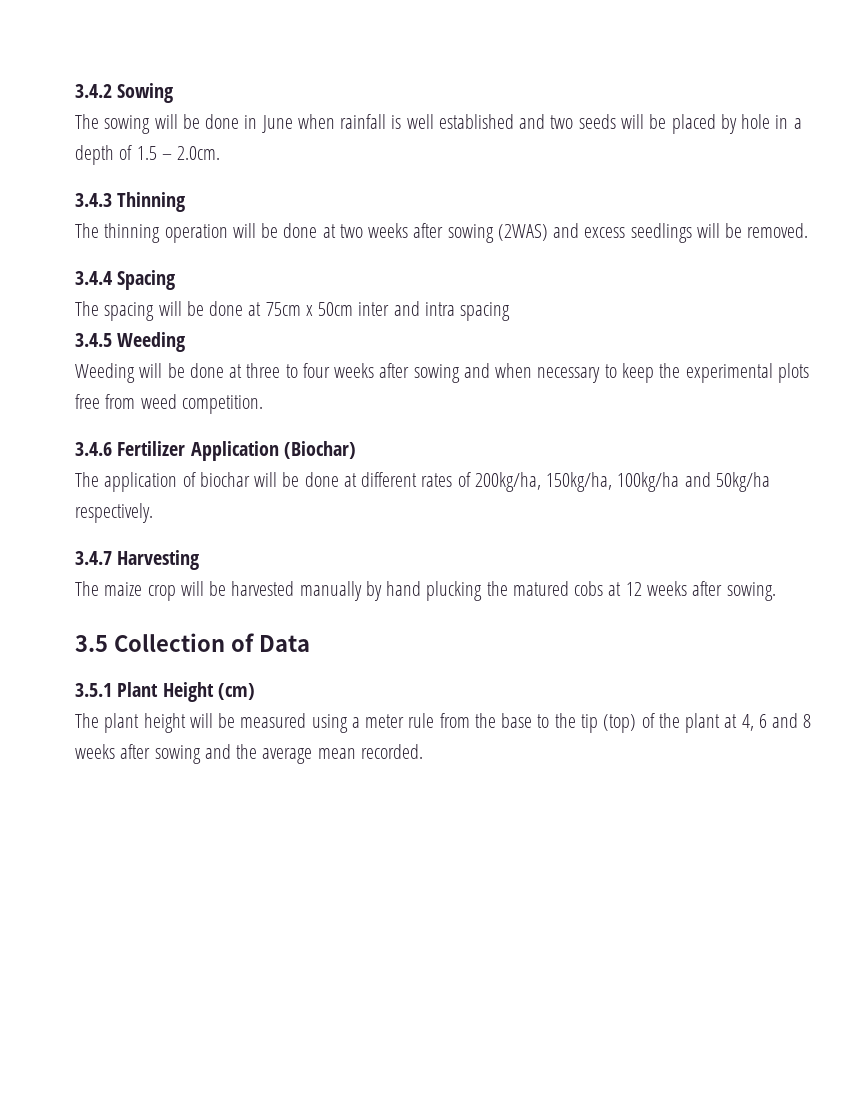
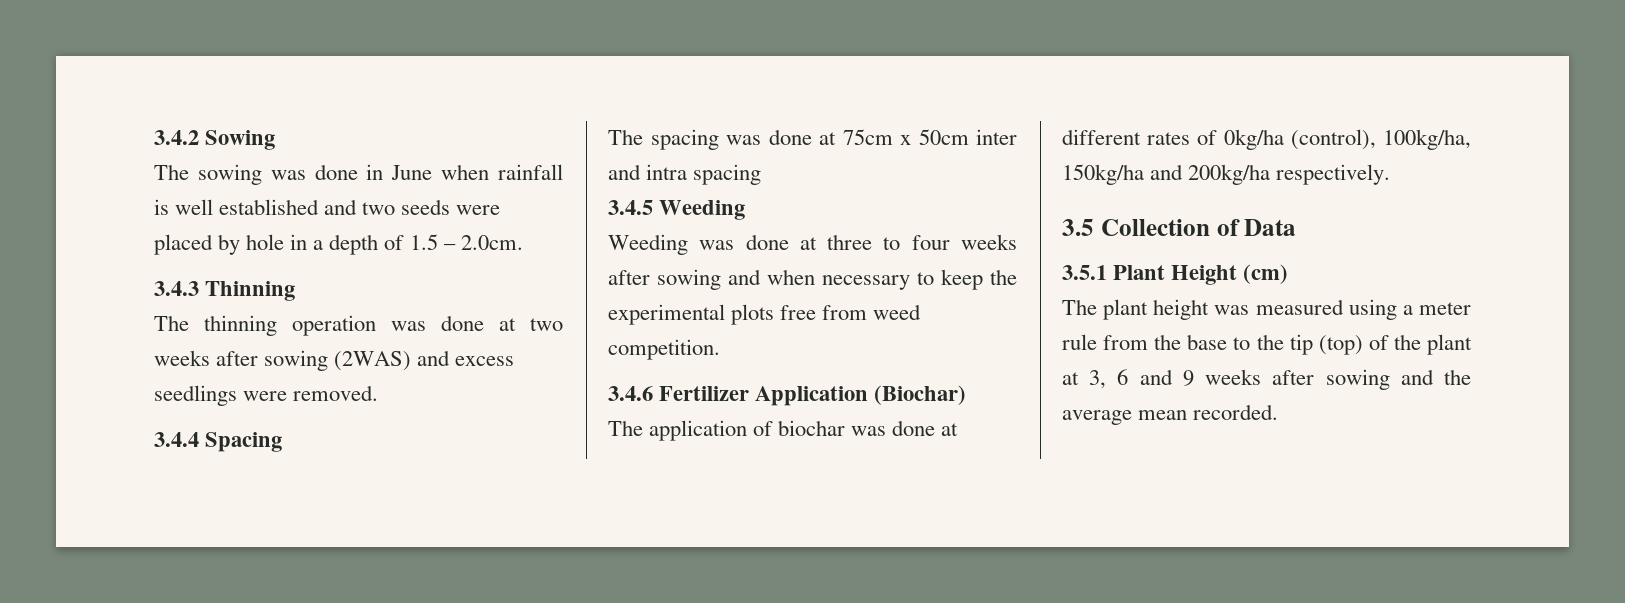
[154,114,200,129] will be -> [270,170,306,180] was
[620,114,667,129] will be -> [456,205,501,215] were
[232,223,279,238] will be -> [391,321,426,331] was
[696,223,743,238] will be -> [243,391,288,401] were
[158,301,204,316] will be -> [726,135,761,145] was
[139,363,185,378] will be -> [699,240,735,250] was
[254,472,300,487] will be -> [851,426,887,436] was
[474,472,770,492] [75,503,153,523] [75,550,200,570] [75,581,776,601] 200kg/ha, 150kg/ha, 100kg/ha and 50kg/ha respectively. // 3.4.7 Harvesting // The maize crop will be harvested manually by hand plucking the matured cobs at 12 weeks after sowing. -> [1223,129,1471,150] [1062,164,1391,185] 0kg/ha (control), 100kg/ha, 150kg/ha and 200kg/ha respectively.
[189,713,236,728] will be -> [1214,305,1250,315] was
[741,714,754,731] 4, -> [1089,370,1107,389] 3,
[803,714,812,728] 8 -> [1182,370,1194,386] 9

